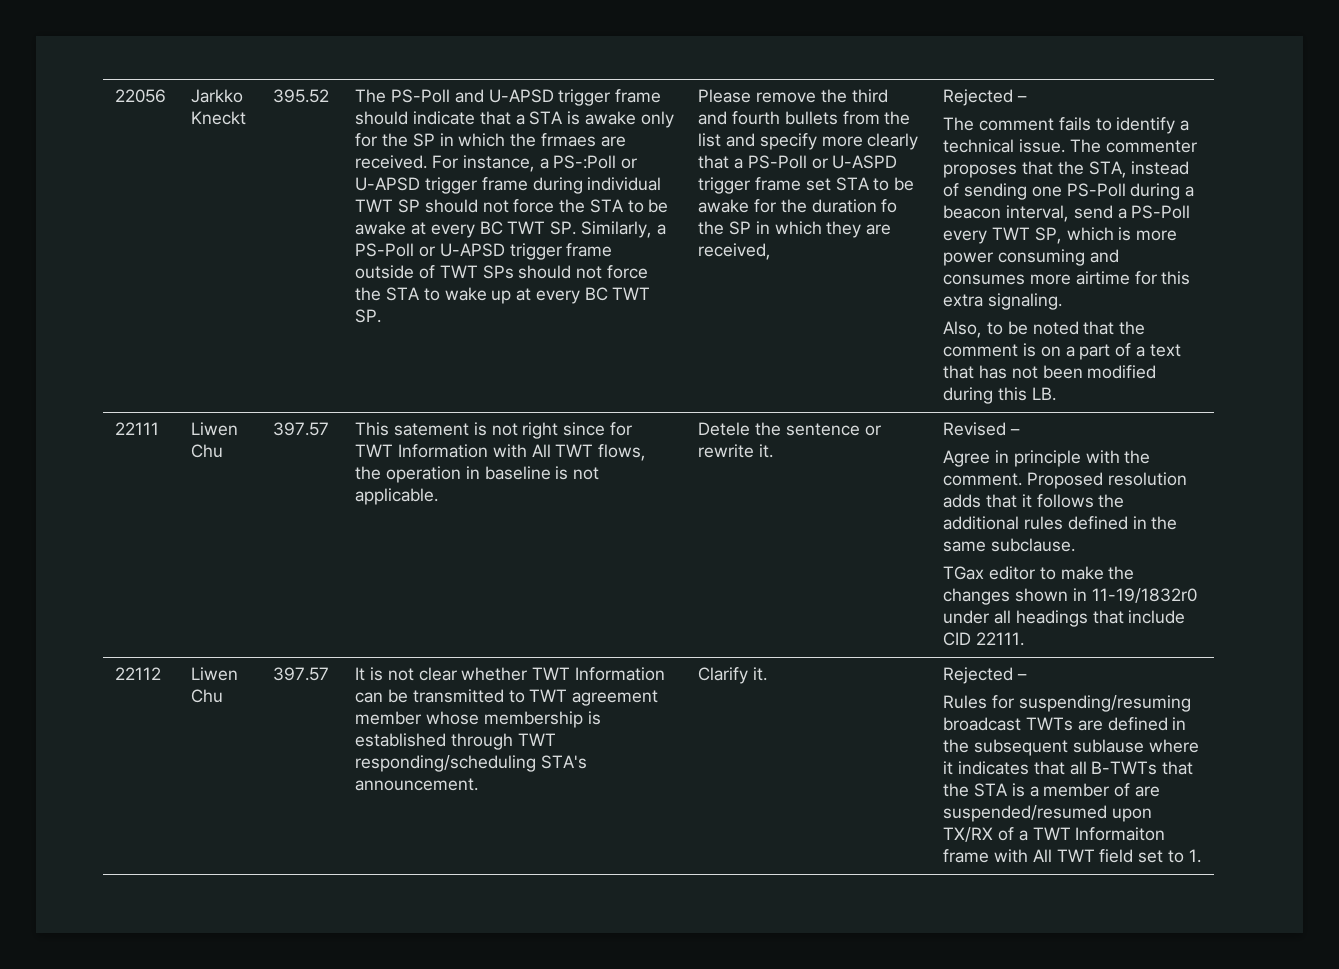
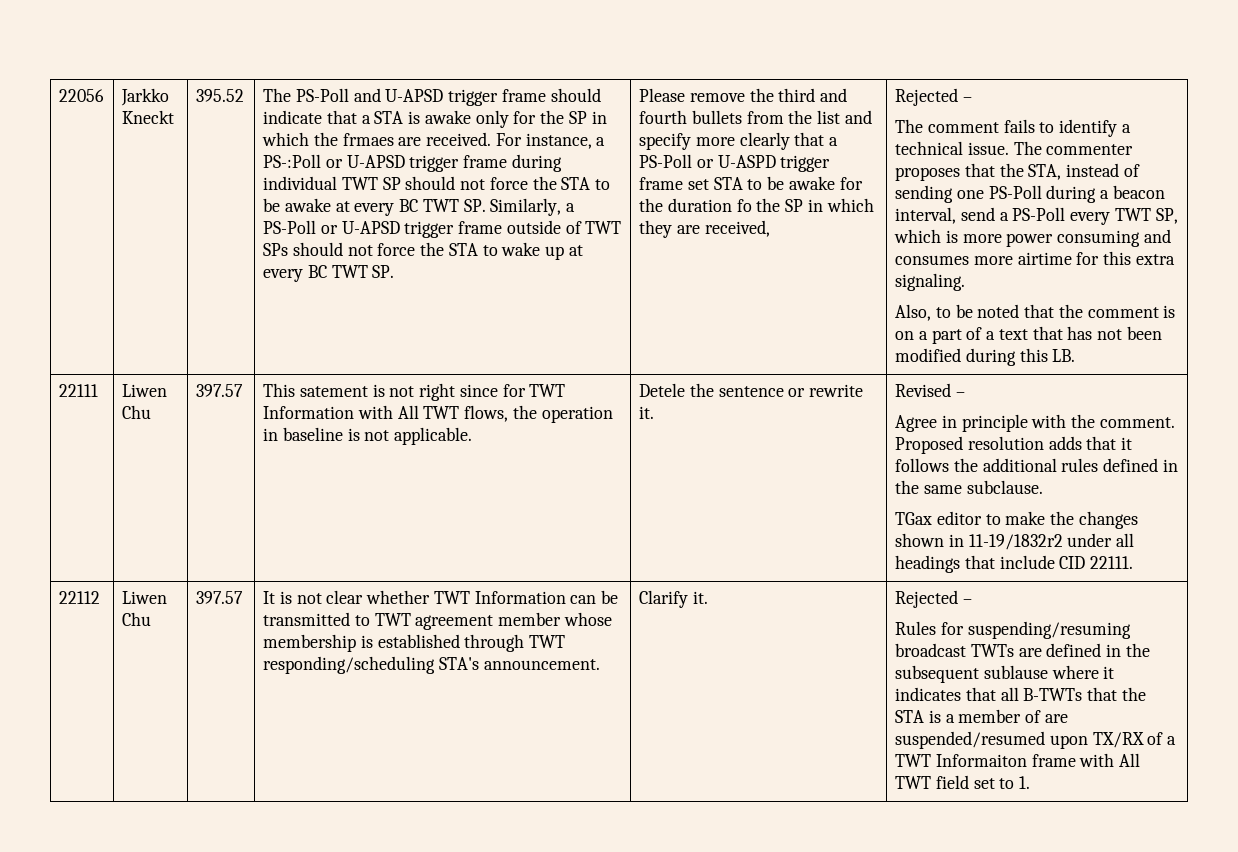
[1091,588,1197,603] 11-19/1832r0 -> [968,534,1063,550] 11-19/1832r2

